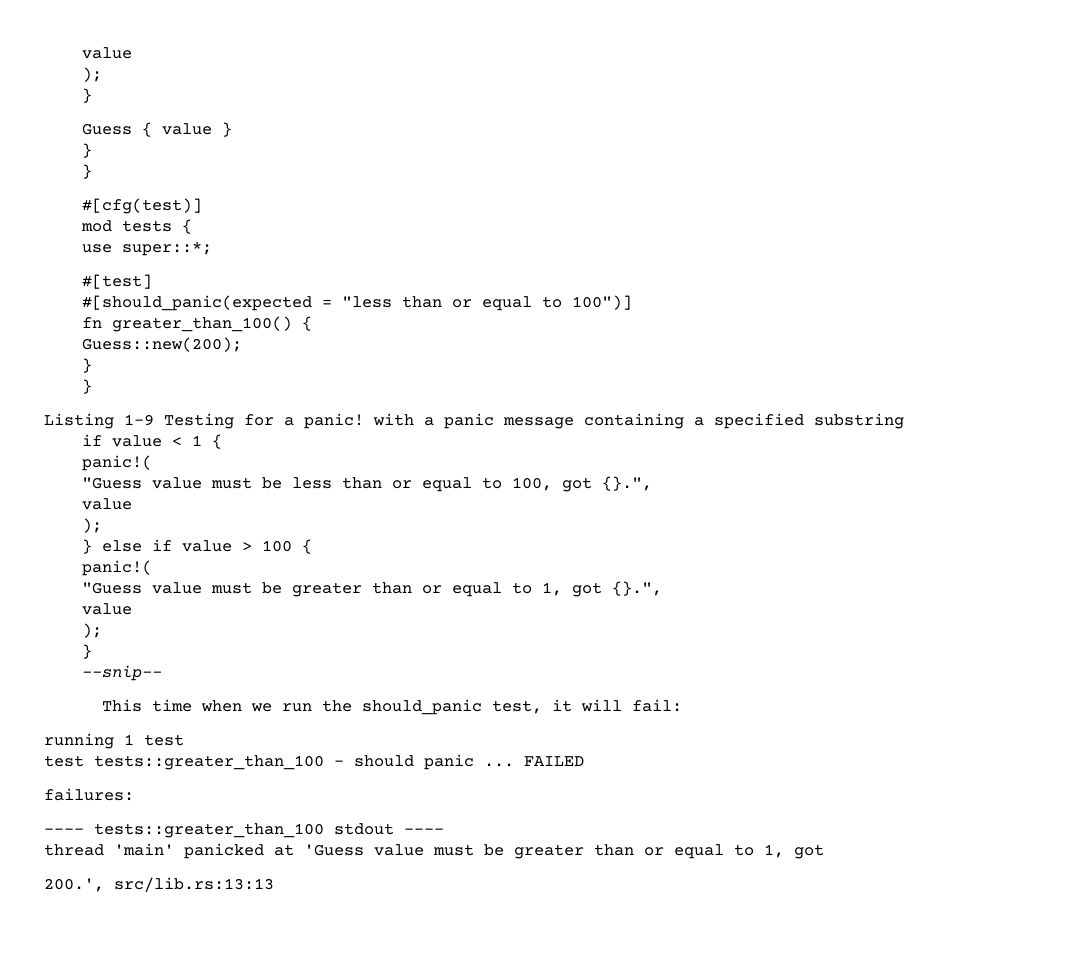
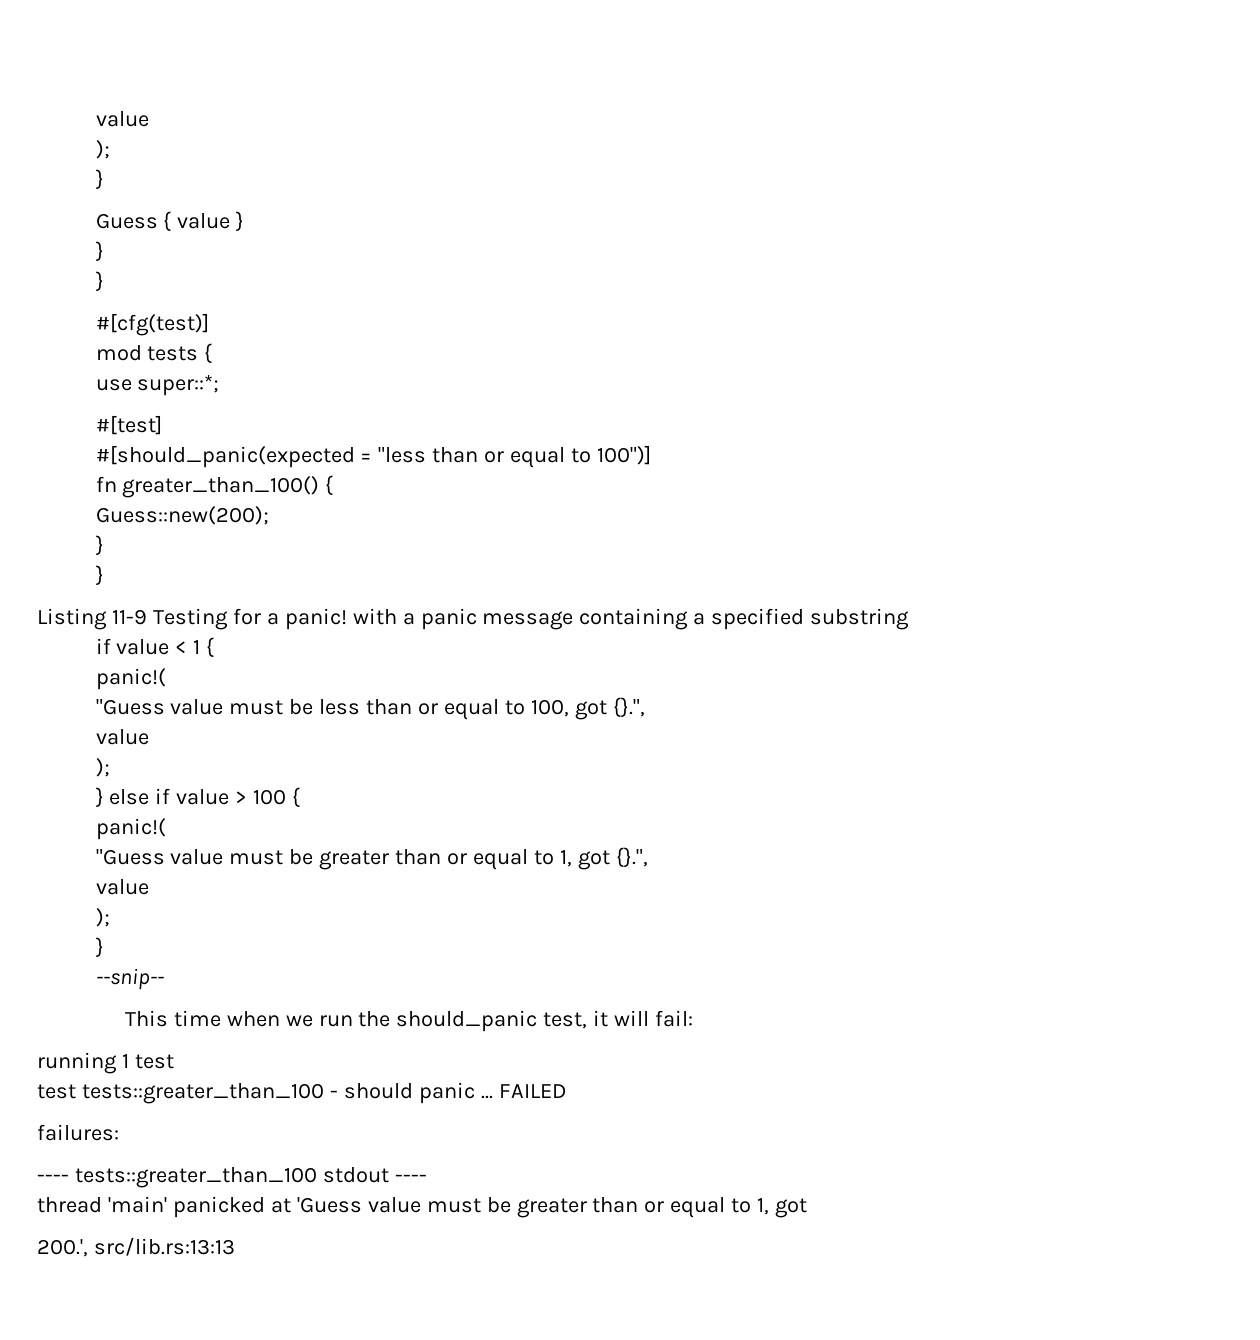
[124,414,154,426] 1-9 -> [111,609,147,625] 11-9

